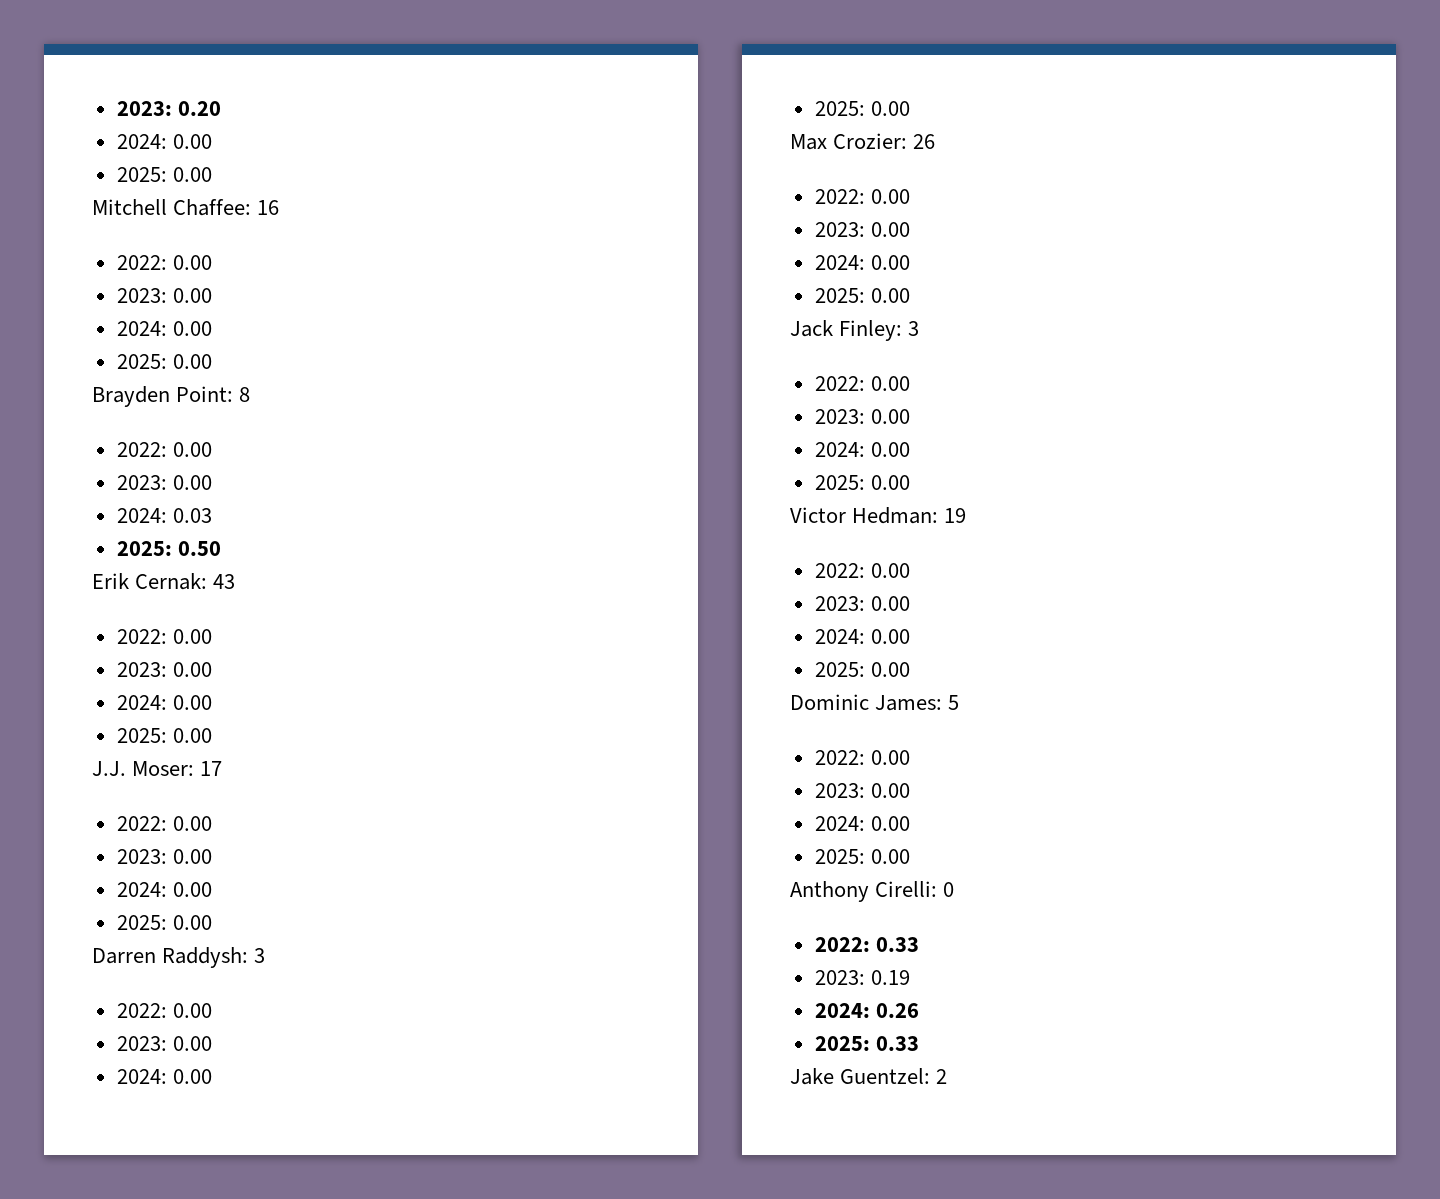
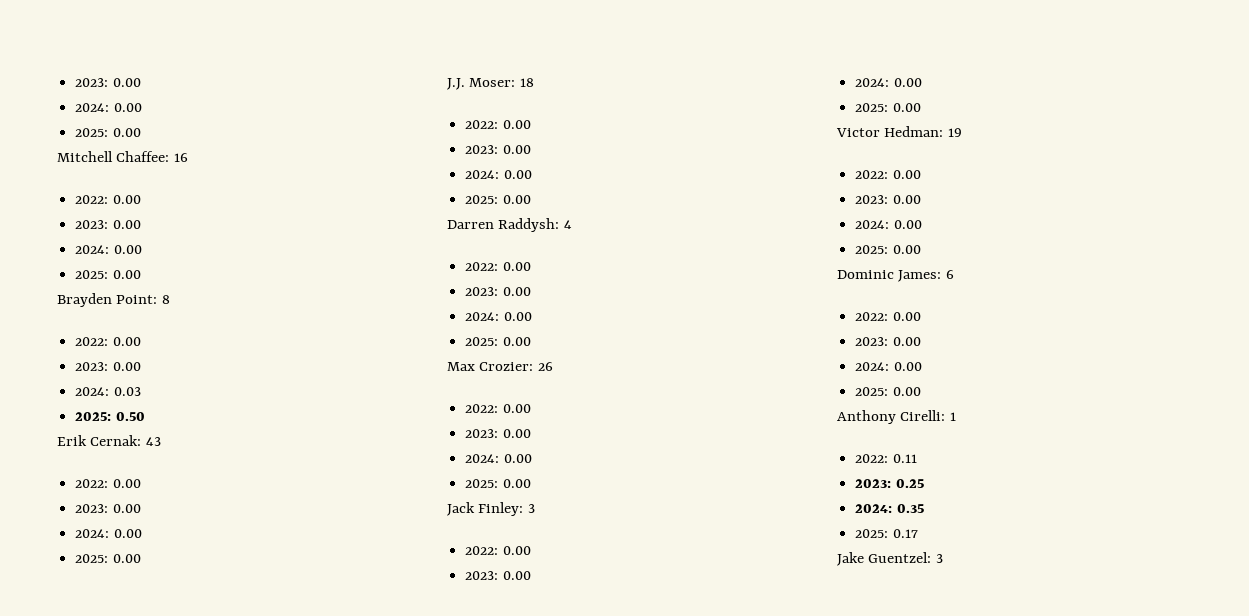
[116,101,221,116] 2023: 0.20 -> [75,78,141,87] 2023: 0.00
[200,761,223,776] 17 -> [519,78,534,87] 18
[254,948,266,963] 3 -> [563,220,572,229] 4
[948,695,960,710] 5 -> [945,270,954,279] 6
[943,882,955,897] [814,937,919,952] [814,970,910,985] [814,1003,919,1018] [814,1036,919,1051] 0 // 2022: 0.33 // 2023: 0.19 // 2024: 0.26 // 2025: 0.33 -> [949,412,956,421] [855,454,917,463] [855,479,924,488] [855,504,924,513] [855,529,918,538] 1 // 2022: 0.11 // 2023: 0.25 // 2024: 0.35 // 2025: 0.17
[936,1069,948,1084] 2 -> [935,554,943,563] 3

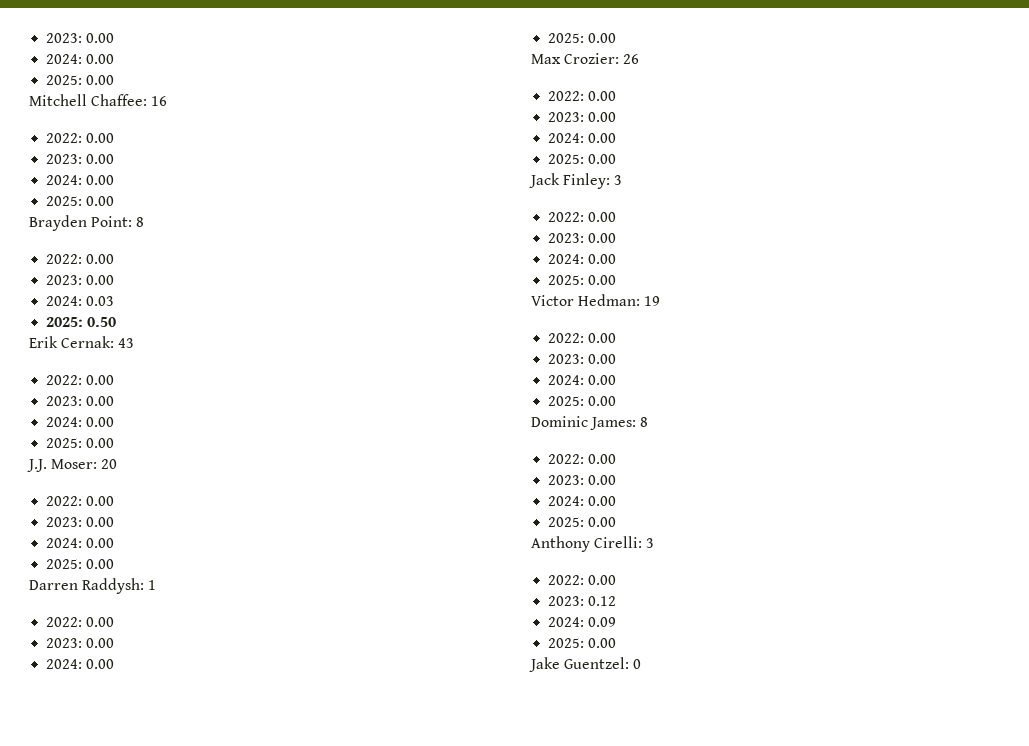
[519,78,534,87] 18 -> [101,459,118,469] 20
[563,220,572,229] 4 -> [148,580,157,590] 1
[945,270,954,279] 6 -> [640,417,649,427] 8
[949,412,956,421] [855,454,917,463] [855,479,924,488] [855,504,924,513] [855,529,918,538] 1 // 2022: 0.11 // 2023: 0.25 // 2024: 0.35 // 2025: 0.17 -> [646,538,655,548] [548,575,617,585] [548,596,617,606] [548,617,617,627] [548,638,617,648] 3 // 2022: 0.00 // 2023: 0.12 // 2024: 0.09 // 2025: 0.00
[935,554,943,563] 3 -> [633,659,642,669] 0

